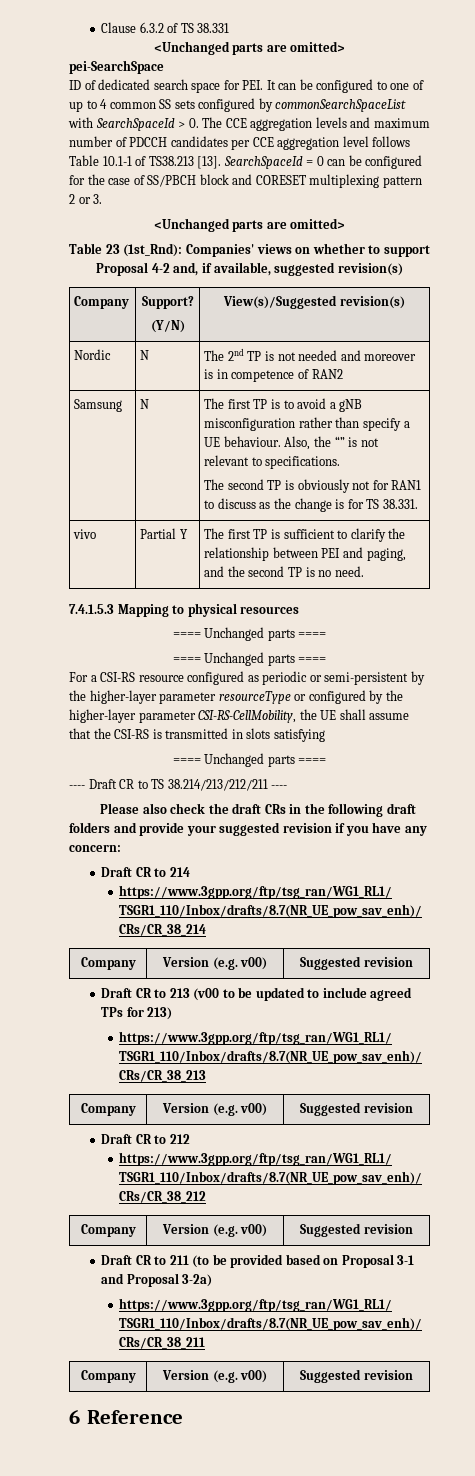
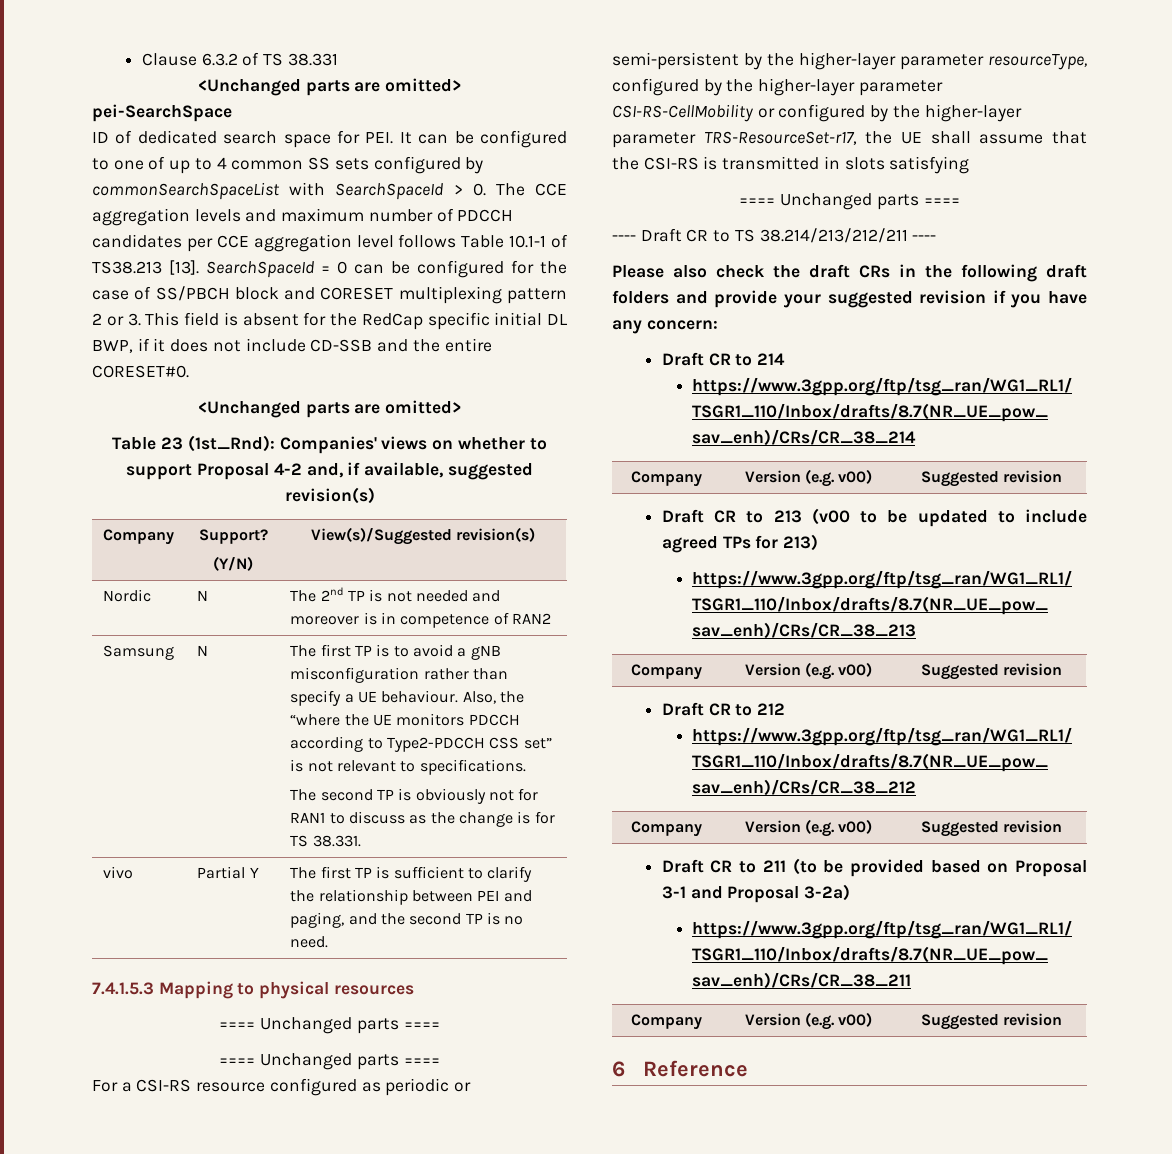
(103, 199) none -> [145,312,568,330] [92,338,492,353] [92,365,189,378] This field is absent for the RedCap specific initial DL BWP, if it does not include CD-SSB and the entire CORESET#0.
[334,436,345,447] “” -> [290,713,520,726] [290,736,552,752] “where the UE monitors PDCCH according to Type2-PDCCH CSS set”
[218,691,291,704] resourceType -> [988,54,1087,70] [612,78,943,96] [612,104,753,122] resourceType, configured by the higher-layer parameter CSI-RS-CellMobility
[198,710,297,723] CSI-RS-CellMobility, -> [703,131,857,145] TRS-ResourceSet-r17,

